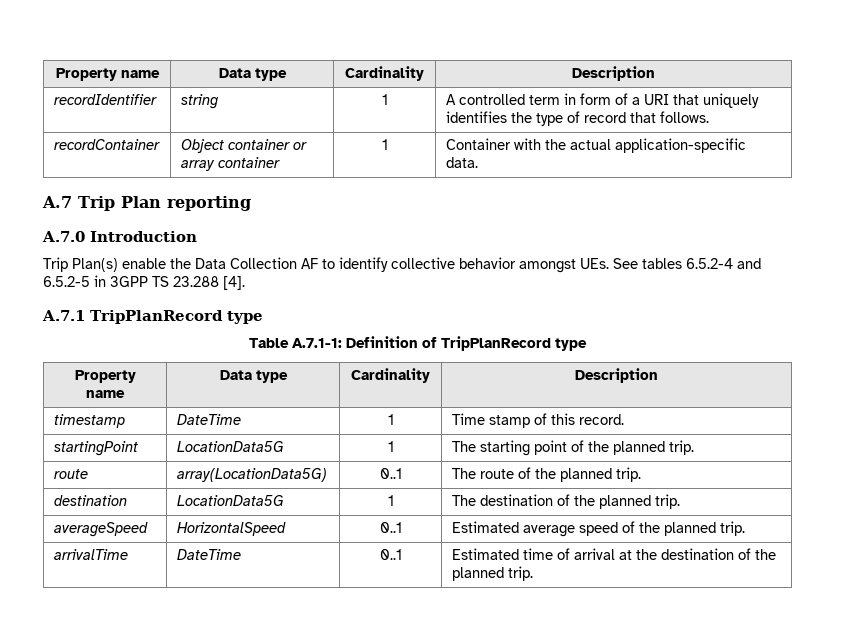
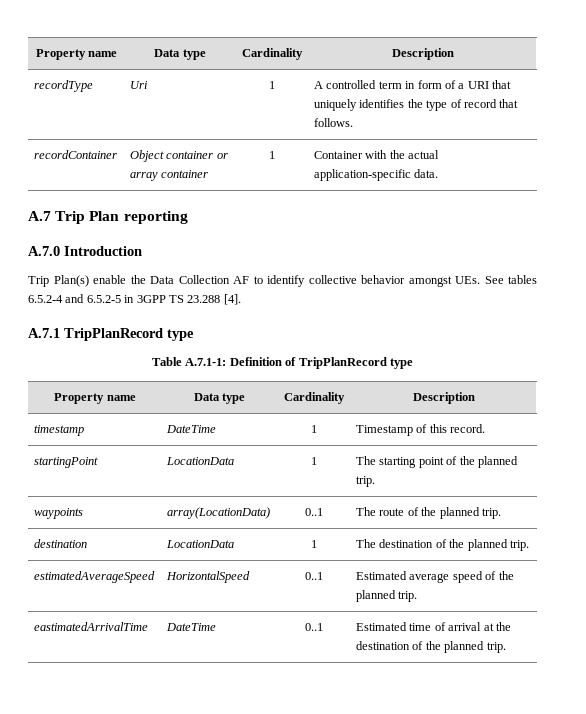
[55,68,160,81] [218,68,287,81] [345,66,424,81] [572,66,655,81] [53,94,157,105] [180,94,218,109] Property name | Data type | Cardinality | Description // recordIdentifier | string -> [35,49,118,60] [154,49,206,60] [242,48,303,60] [391,48,454,60] [34,80,94,92] [130,81,149,89] Property name | Data type | Cardinality | Description // recordType | Uri
[451,413,530,428] Time stamp -> [356,425,414,436] Timestamp
[176,441,284,452] LocationData5G -> [166,457,235,465] LocationData
[53,469,88,479] [176,468,327,482] route | array(LocationData5G) -> [34,508,84,519] [167,507,271,519] waypoints | array(LocationData)
[176,495,284,506] LocationData5G -> [166,540,235,548] LocationData
[53,522,148,537] averageSpeed -> [34,571,156,583] estimatedAverageSpeed
[53,549,128,560] arrivalTime -> [34,622,149,631] eastimatedArrivalTime

